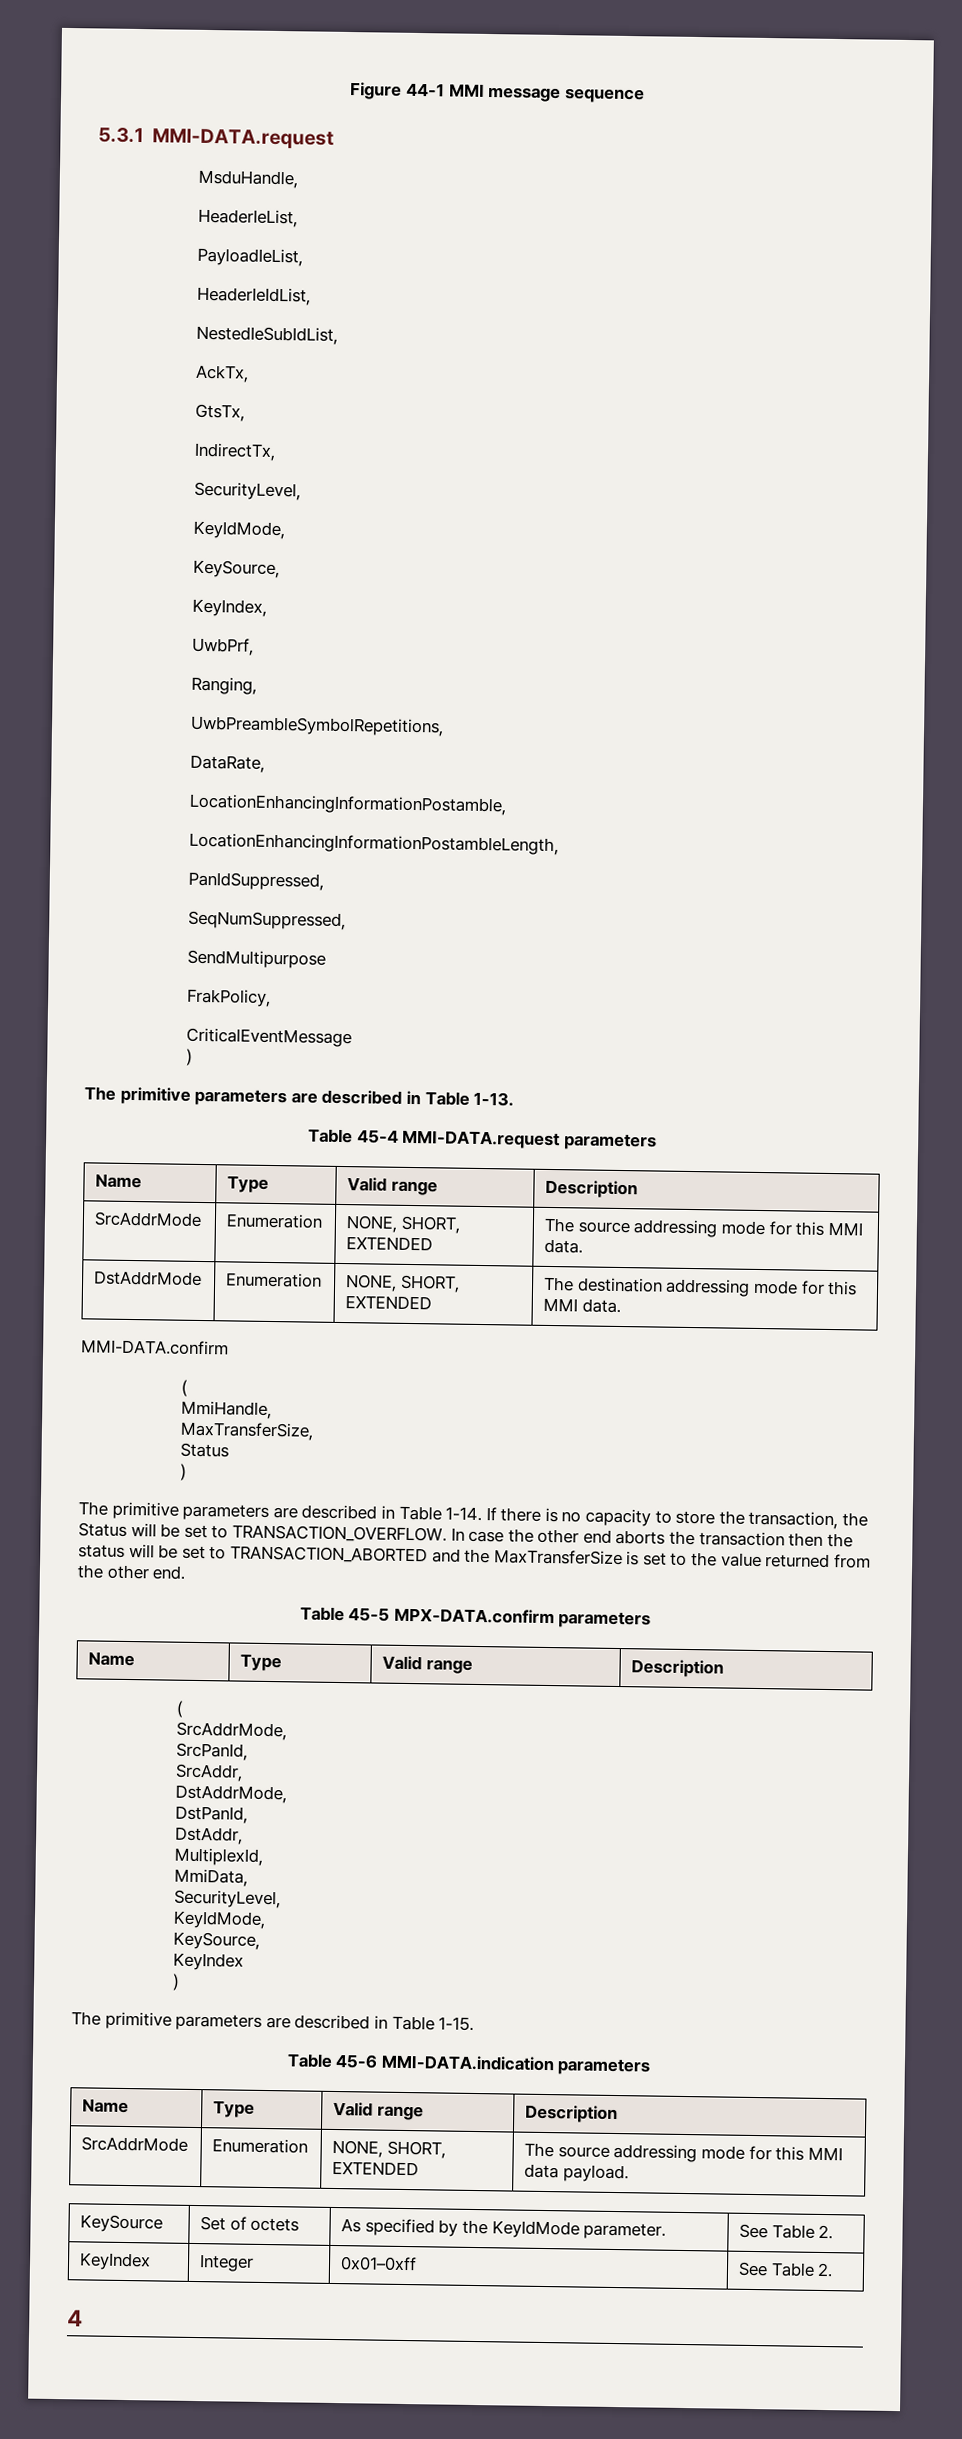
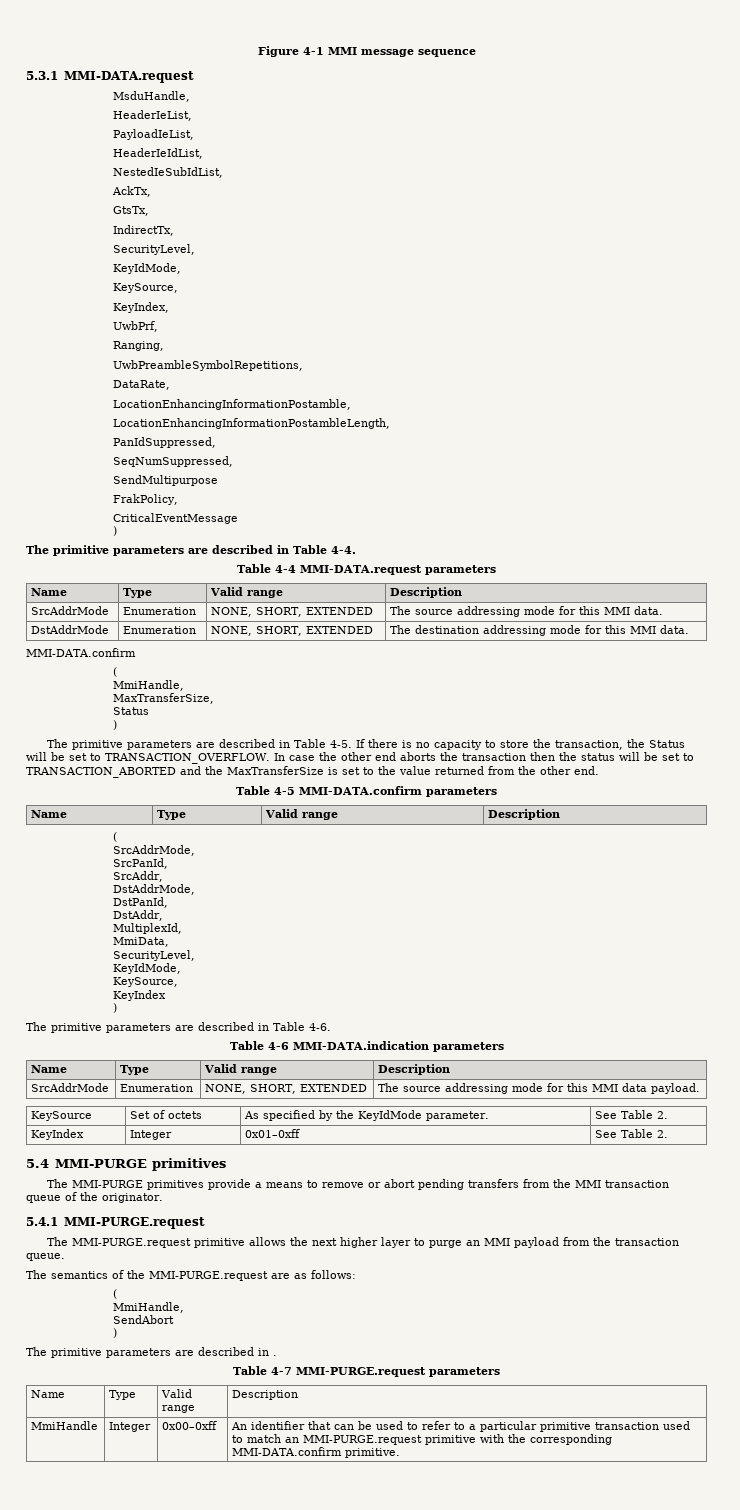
[405,82,445,97] 44-1 -> [302,47,324,55] 4-1
[473,1091,515,1107] [308,1128,399,1144] 1-13. // Table 45-4 -> [331,546,356,554] [237,564,296,573] 4-4. // Table 4-4
[445,1506,483,1522] 1-14. -> [330,740,353,748] 4-5.
[348,1607,555,1625] 45-5 MPX-DATA.confirm -> [274,786,422,795] 4-5 MMI-DATA.confirm
[438,2016,475,2031] [286,2053,379,2069] 1-15. // Table 45-6 -> [309,1023,331,1031] [229,1041,289,1050] 4-6. // Table 4-6
[67,2309,83,2327] 4 -> [26,1158,226,1171] [47,1179,670,1190] [26,1192,163,1203] [26,1217,205,1229] [47,1237,680,1248] [26,1253,65,1261] [26,1270,356,1281] [112,1289,117,1299] [112,1302,184,1313] [112,1315,174,1324] [112,1328,117,1338] [26,1347,277,1358] [233,1366,500,1377] [31,1390,66,1398] [109,1390,137,1400] [161,1389,193,1398] [162,1405,196,1413] [232,1390,299,1400] [31,1421,99,1430] [109,1422,152,1432] [162,1421,218,1430] [231,1421,691,1432] [232,1434,613,1445] [232,1447,401,1458] 5.4 MMI-PURGE primitives // The MMI-PURGE primitives provide a means to remove or abort pending transfers from the MMI transaction queue of the originator. // 5.4.1 MMI-PURGE.request // The MMI-PURGE.request primitive allows the next higher layer to purge an MMI payload from the transaction queue. // The semantics of the MMI-PURGE.request are as follows: // ( // MmiHandle, // SendAbort // ) // The primitive parameters are described in . // Table 4-7 MMI-PURGE.request parameters // Name | Type | Valid range | Description // MmiHandle | Integer | 0x00–0xff | An identifier that can be used to refer to a particular primitive transaction used to match an MMI-PURGE.request primitive with the corresponding MMI-DATA.confirm primitive.

